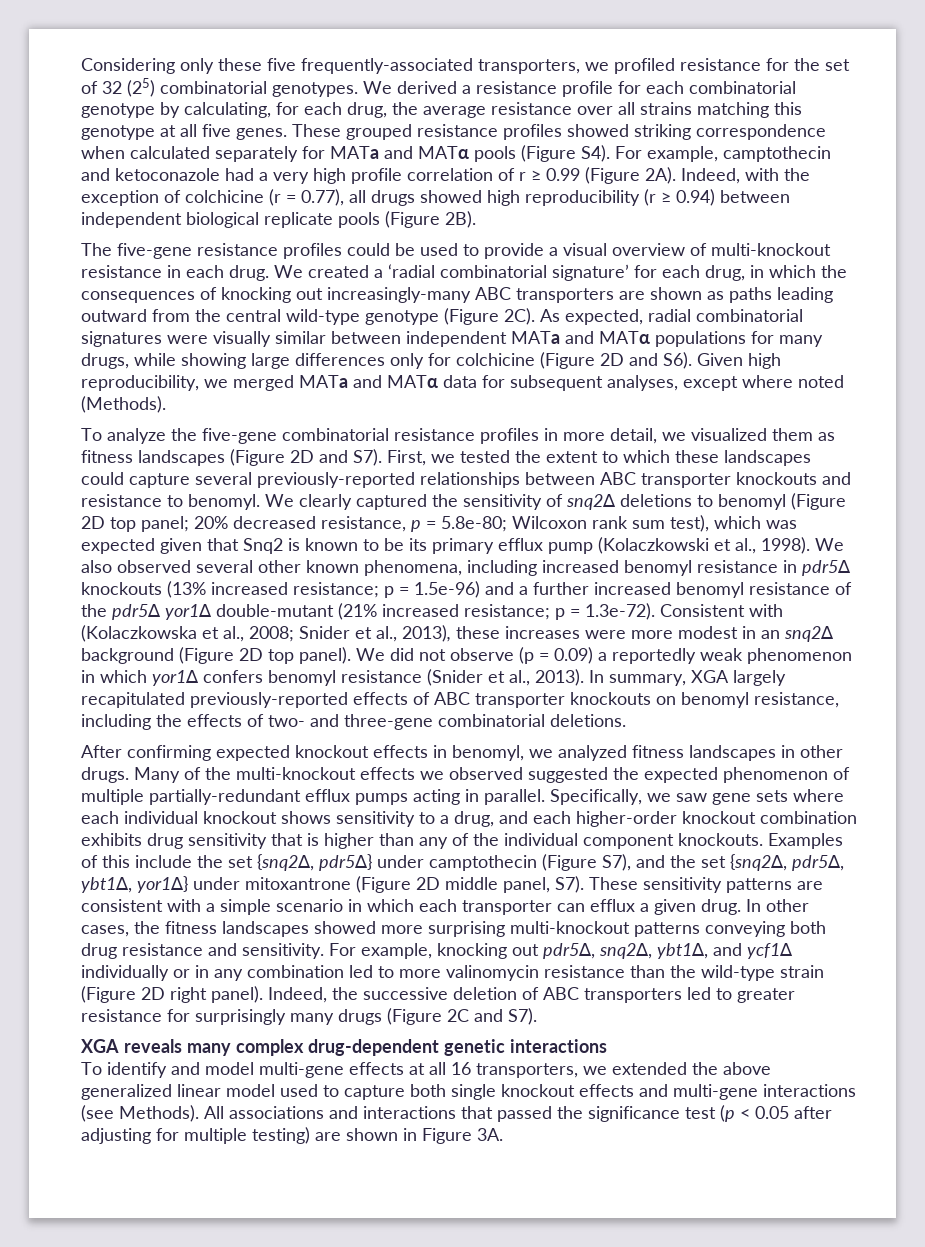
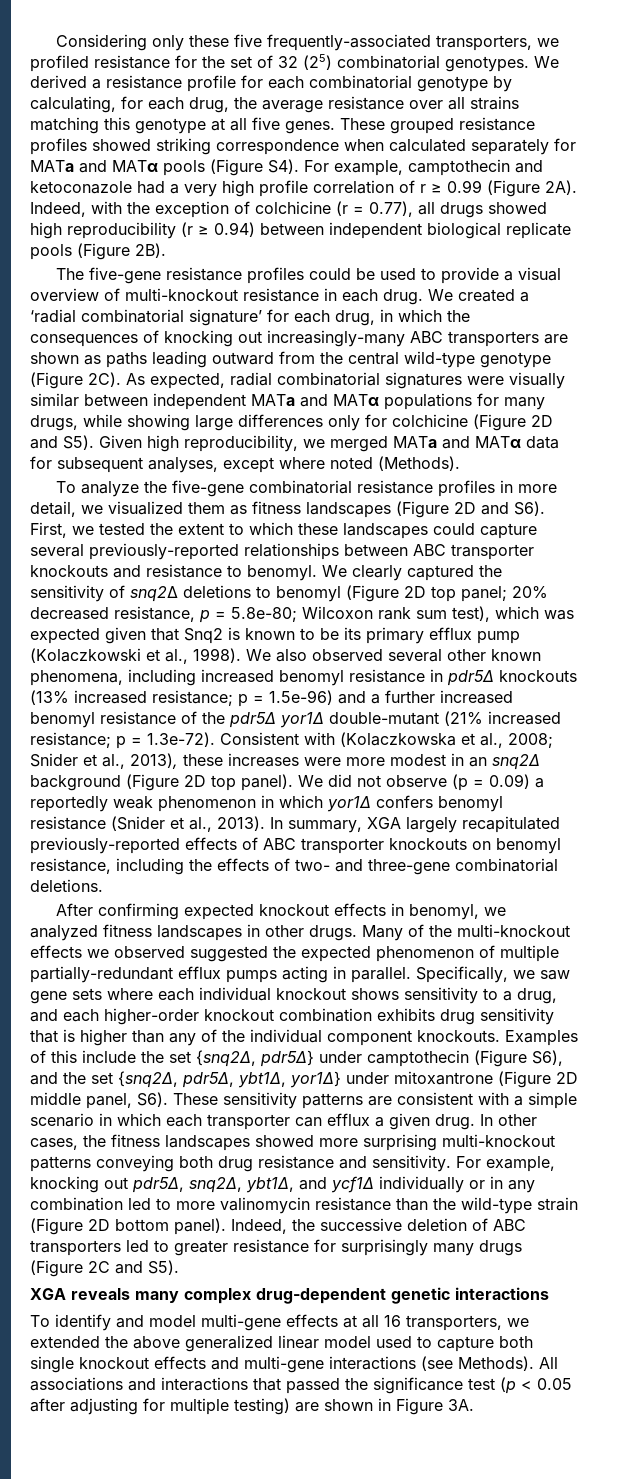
[663,352,692,369] S6). -> [63,435,94,450] S5).
[353,449,382,466] S7). -> [514,501,545,516] S6).
[602,854,631,871] S7), -> [532,1050,563,1066] S6),
[555,876,584,893] S7). -> [137,1092,168,1107] S6).
[170,987,207,1003] right -> [115,1219,169,1231] bottom
[508,1008,537,1025] S7). -> [148,1260,179,1275] S5).

